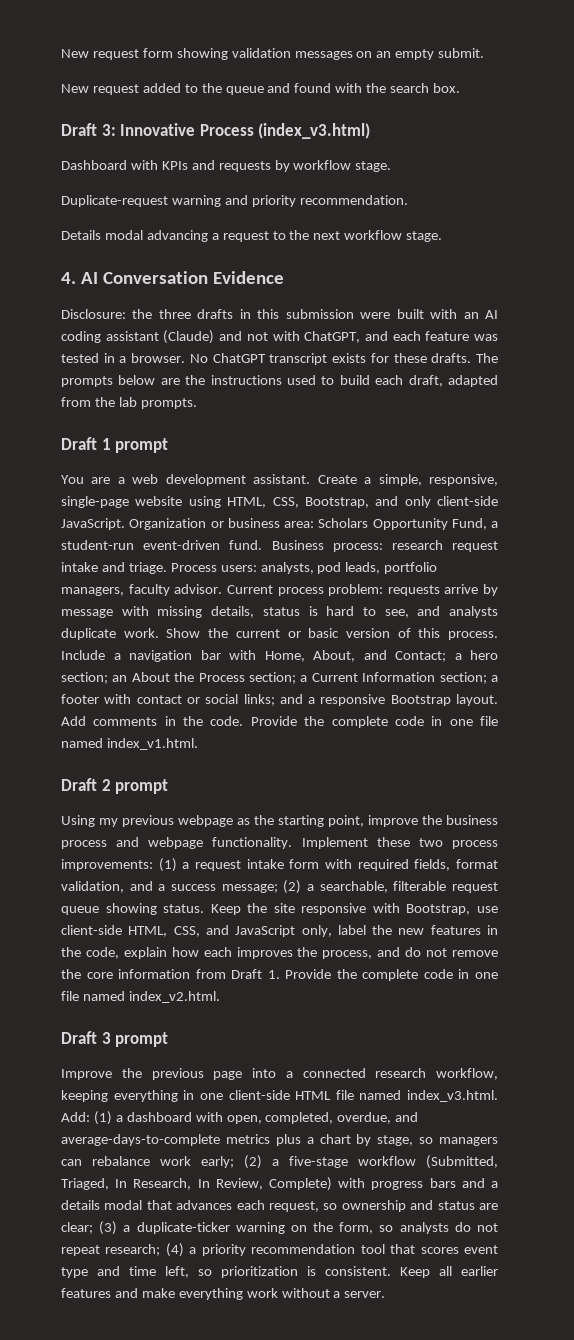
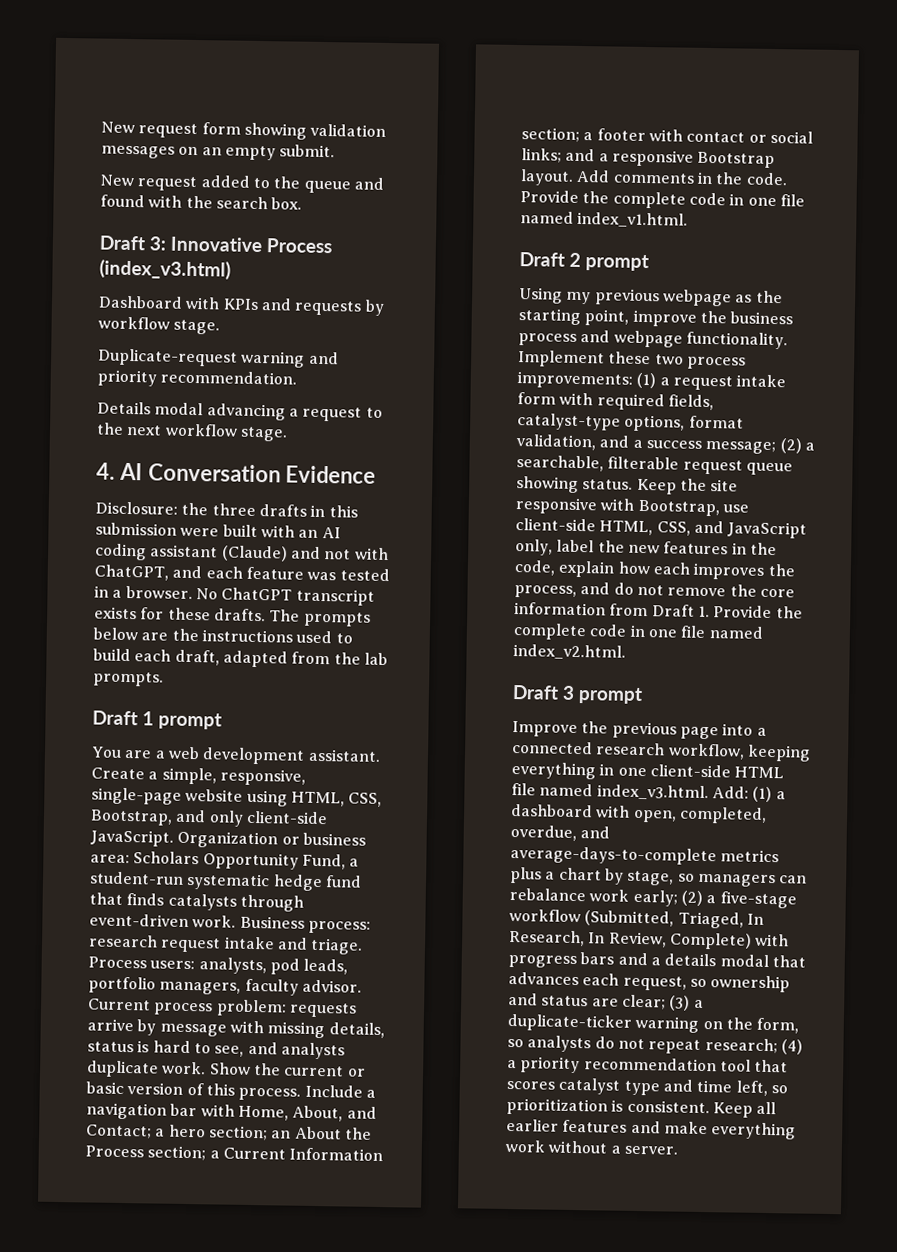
[143,540,263,550] event-driven fund. -> [186,872,362,892] [89,892,304,912] [89,913,237,928] systematic hedge fund that finds catalysts through event-driven work.
(451, 865) none -> [517,413,686,432] catalyst-type options,
[464,1245,499,1254] event -> [558,1077,621,1095] catalyst

